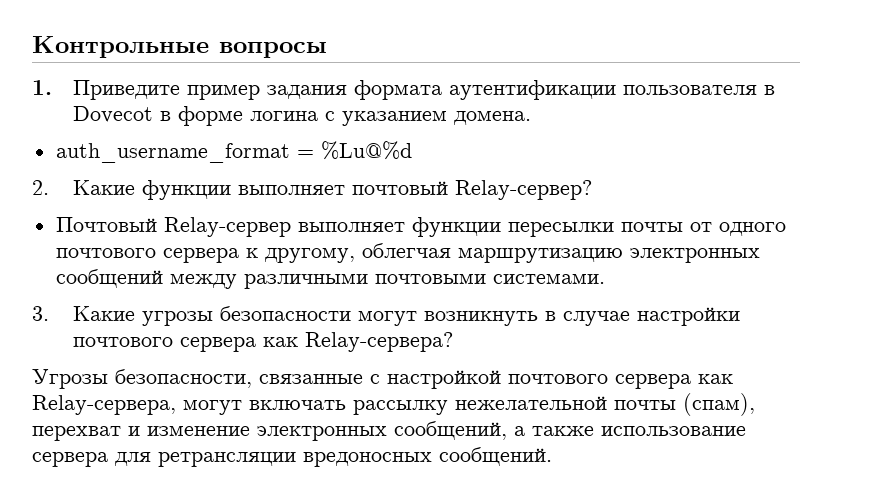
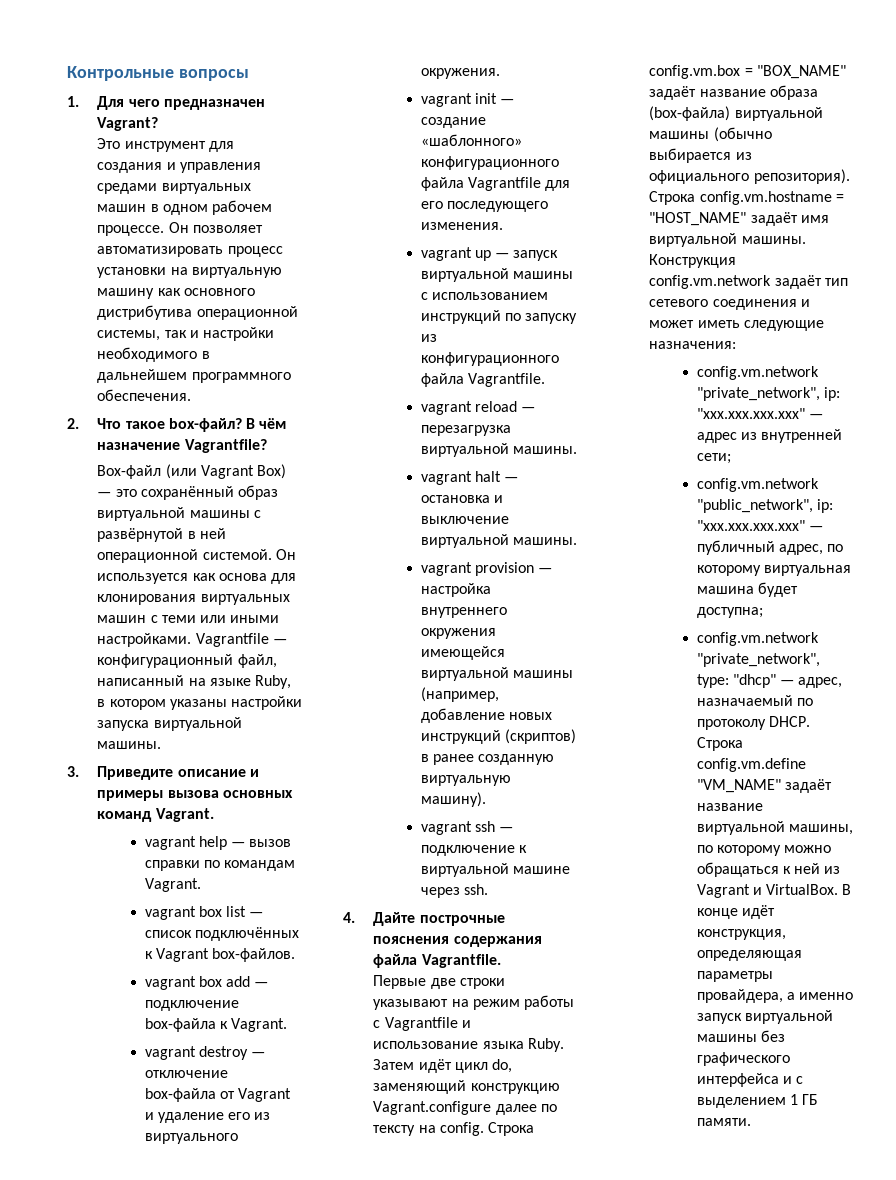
[72,80,775,100] [72,106,531,126] [55,141,412,163] [32,180,592,200] [55,217,786,237] [55,243,760,263] [55,269,605,289] [32,306,740,326] [72,332,453,352] [32,369,733,389] [32,393,755,416] [32,421,746,441] [32,447,552,467] Приведите пример задания формата аутентификации пользователя в Dovecot в форме логина с указанием домена. // auth_username_format = %Lu@%d // 2. Какие функции выполняет почтовый Relay-сервер? // Почтовый Relay-сервер выполняет функции пересылки почты от одного почтового сервера к другому, облегчая маршрутизацию электронных сообщений между различными почтовыми системами. // 3. Какие угрозы безопасности могут возникнуть в случае настройки почтового сервера как Relay-сервера? // Угрозы безопасности, связанные с настройкой почтового сервера как Relay-сервера, могут включать рассылку нежелательной почты (спам), перехват и изменение электронных сообщений, а также использование сервера для ретрансляции вредоносных сообщений. -> [97,96,265,110] [97,117,159,131] [97,138,234,152] [97,162,261,173] [97,183,251,194] [97,200,272,215] [97,222,263,236] [97,246,283,257] [97,267,282,278] [97,288,255,299] [97,305,298,320] [97,327,274,341] [97,347,210,362] [97,369,291,383] [97,389,192,401] [67,418,287,432] [97,439,267,453] [97,464,286,479] [97,485,278,500] [97,507,261,521] [97,528,226,542] [97,549,296,563] [97,573,296,584] [97,594,290,605] [97,615,280,623] [97,633,287,647] [97,654,277,668] [97,675,291,689] [97,696,302,710] [97,717,242,731] [97,741,162,749] [67,766,259,780] [97,790,293,801] [97,808,214,822] [144,836,292,850] [144,860,296,871] [144,878,201,892] [144,906,264,920] [144,927,300,941] [144,948,296,962] [144,976,269,990] [144,1000,239,1011] [144,1018,288,1032] [144,1046,266,1060] [144,1070,228,1078] [144,1088,292,1102] [144,1112,271,1123] [144,1133,238,1144] [420,68,500,79] [420,93,515,107] [420,117,486,128] [420,134,522,146] [420,156,559,170] [420,177,571,191] [420,201,549,212] [420,222,503,230] [420,247,559,261] [420,268,574,282] [420,292,549,300] [420,310,578,324] [420,334,437,342] [420,352,559,366] [420,373,546,387] [420,401,536,415] [420,425,511,436] [420,443,578,457] [420,471,519,485] [420,495,504,503] [420,516,509,524] [420,534,578,548] [420,562,553,576] [420,583,491,597] [420,607,507,618] [420,628,496,639] [420,646,505,660] [420,667,574,681] [420,687,499,702] [420,708,553,723] [420,729,577,744] [420,754,555,765] [420,775,511,786] [420,792,486,807] [420,821,514,835] [420,845,528,856] [420,863,571,877] [420,884,489,898] [343,912,505,926] [373,936,542,947] [373,954,501,968] [373,975,505,989] [373,995,574,1010] [373,1017,471,1031] [373,1038,564,1052] [373,1059,512,1073] [373,1080,560,1094] [373,1101,557,1115] [373,1122,534,1136] [649,65,846,79] [649,85,818,100] [649,106,823,121] [649,127,772,142] [649,148,752,163] [649,169,850,184] [649,191,844,205] [649,212,829,226] [649,233,806,247] [649,254,737,268] [649,275,848,289] [649,299,810,310] [649,320,824,331] [649,341,737,349] [696,366,819,380] [696,387,841,401] [696,408,824,419] [696,429,843,443] [696,453,731,464] [696,478,819,492] [696,499,834,513] [696,520,824,531] [696,540,844,555] [696,565,852,576] [696,582,799,597] [696,607,763,618] [696,632,819,646] [696,653,820,667] [696,674,843,688] [696,695,814,706] [696,716,811,730] [696,737,743,751] [696,758,806,772] [696,779,833,793] [696,803,763,811] [696,821,854,835] [696,845,832,856] [696,862,841,877] [696,884,852,898] [696,905,776,919] [696,929,786,940] [696,950,802,961] [696,971,773,982] [696,989,854,1003] [696,1010,834,1024] [696,1030,786,1042] [696,1052,790,1066] [696,1073,804,1087] [696,1094,819,1108] [696,1118,751,1126] Для чего предназначен Vagrant? // Это инструмент для создания и управления средами виртуальных машин в одном рабочем процессе. Он позволяет автоматизировать процесс установки на виртуальную машину как основного дистрибутива операционной системы, так и настройки необходимого в дальнейшем программного обеспечения. // 2. Что такое box-файл? В чём назначение Vagrantfile? // Box-файл (или Vagrant Box) — это сохранённый образ виртуальной машины с развёрнутой в ней операционной системой. Он используется как основа для клонирования виртуальных машин с теми или иными настройками. Vagrantfile — конфигурационный файл, написанный на языке Ruby, в котором указаны настройки запуска виртуальной машины. // 3. Приведите описание и примеры вызова основных команд Vagrant. // vagrant help — вызов справки по командам Vagrant. // vagrant box list — список подключённых к Vagrant box-файлов. // vagrant box add — подключение box-файла к Vagrant. // vagrant destroy — отключение box-файла от Vagrant и удаление его из виртуального окружения. // vagrant init — создание «шаблонного» конфигурационного файла Vagrantfile для его последующего изменения. // vagrant up — запуск виртуальной машины с использованием инструкций по запуску из конфигурационного файла Vagrantfile. // vagrant reload — перезагрузка виртуальной машины. // vagrant halt — остановка и выключение виртуальной машины. // vagrant provision — настройка внутреннего окружения имеющейся виртуальной машины (например, добавление новых инструкций (скриптов) в ранее созданную виртуальную машину). // vagrant ssh — подключение к виртуальной машине через ssh. // 4. Дайте построчные пояснения содержания файла Vagrantfile. // Первые две строки указывают на режим работы с Vagrantfile и использование языка Ruby. Затем идёт цикл do, заменяющий конструкцию Vagrant.configure далее по тексту на config. Строка config.vm.box = "BOX_NAME" задаёт название образа (box-файла) виртуальной машины (обычно выбирается из официального репозитория). Строка config.vm.hostname = "HOST_NAME" задаёт имя виртуальной машины. Конструкция config.vm.network задаёт тип сетевого соединения и может иметь следующие назначения: // config.vm.network "private_network", ip: "xxx.xxx.xxx.xxx" — адрес из внутренней сети; // config.vm.network "public_network", ip: "xxx.xxx.xxx.xxx" — публичный адрес, по которому виртуальная машина будет доступна; // config.vm.network "private_network", type: "dhcp" — адрес, назначаемый по протоколу DHCP. Строка config.vm.define "VM_NAME" задаёт название виртуальной машины, по которому можно обращаться к ней из Vagrant и VirtualBox. В конце идёт конструкция, определяющая параметры провайдера, а именно запуск виртуальной машины без графического интерфейса и с выделением 1 ГБ памяти.

